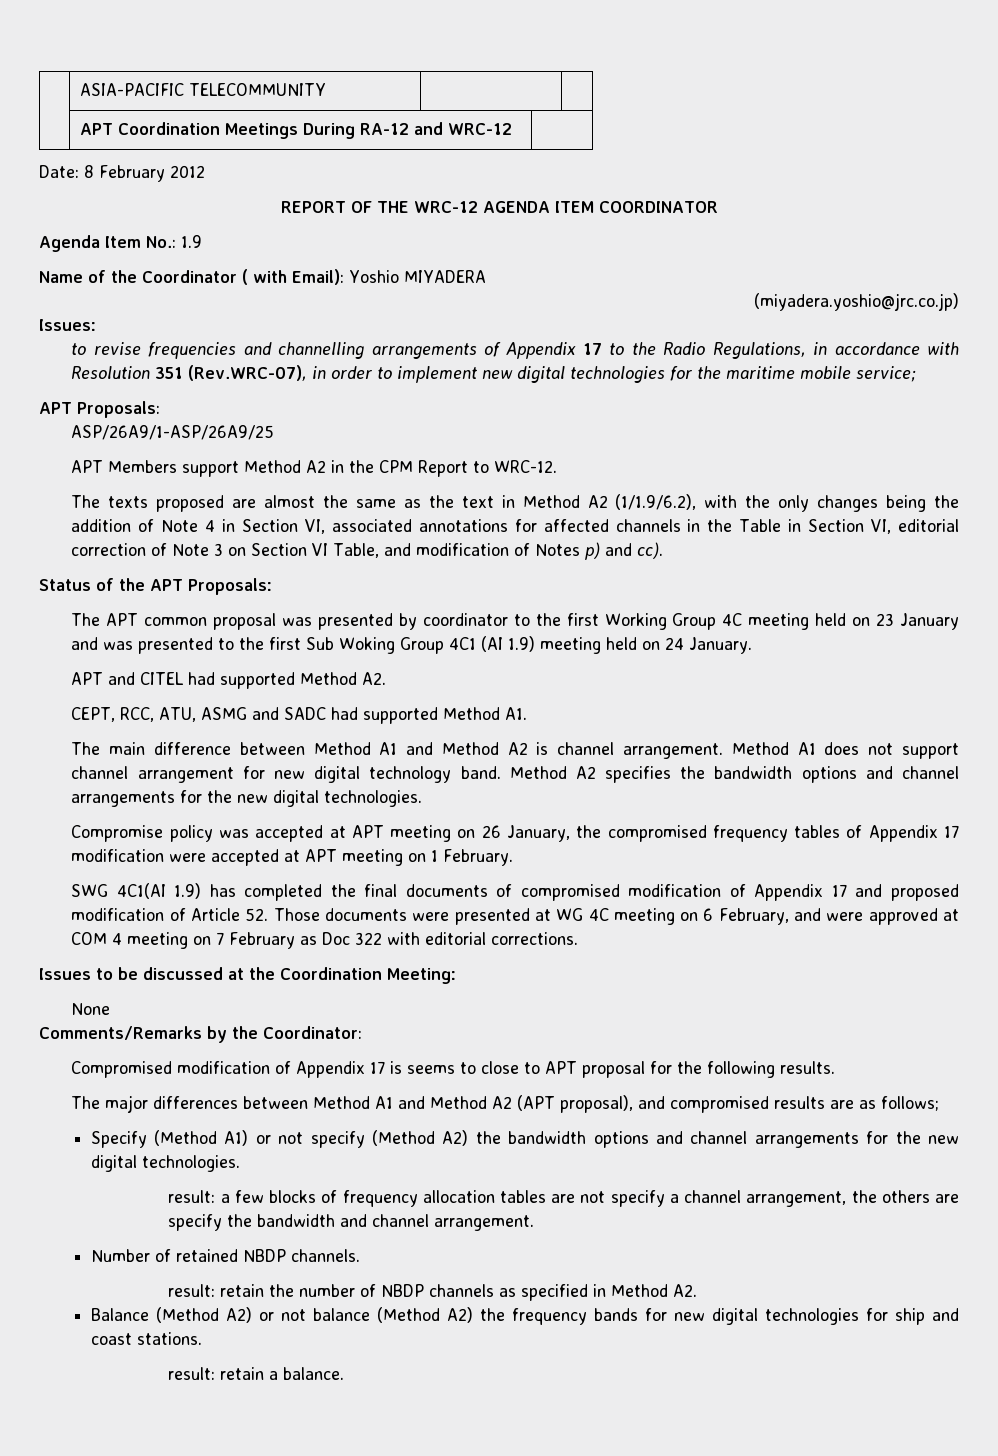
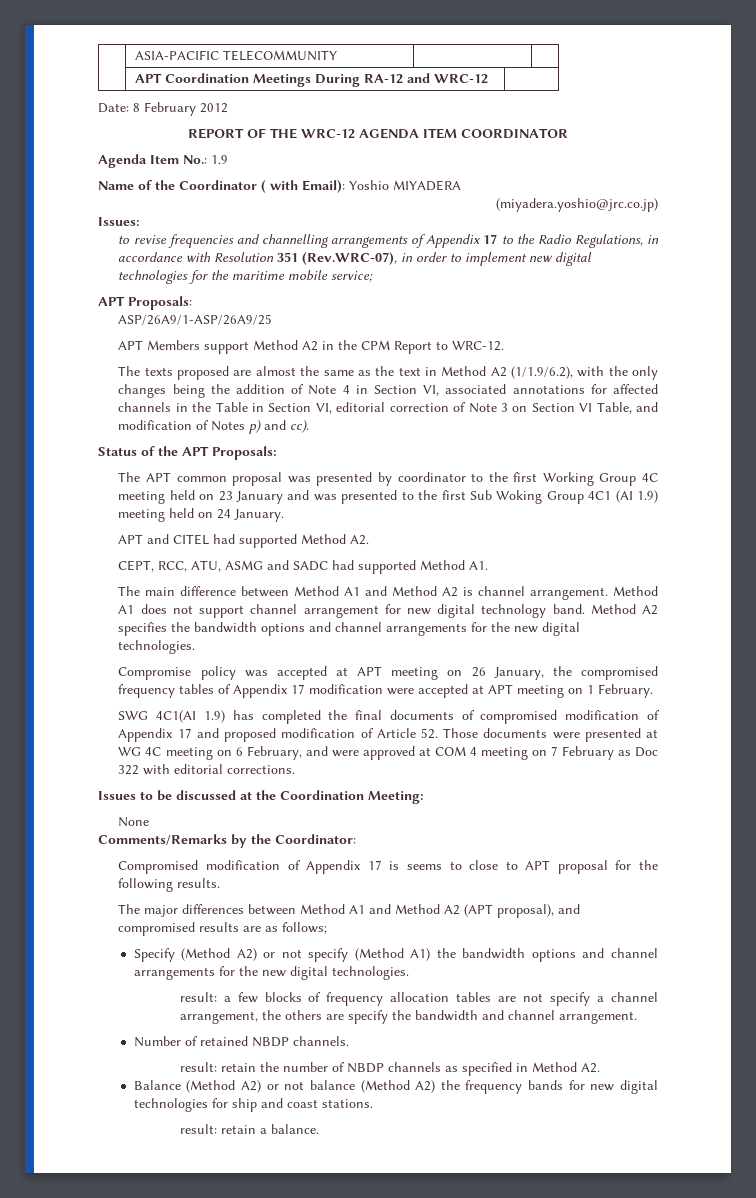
[224,1130,249,1146] A1) -> [236,948,257,961] A2)
[442,1130,469,1146] A2) -> [410,948,431,961] A1)

